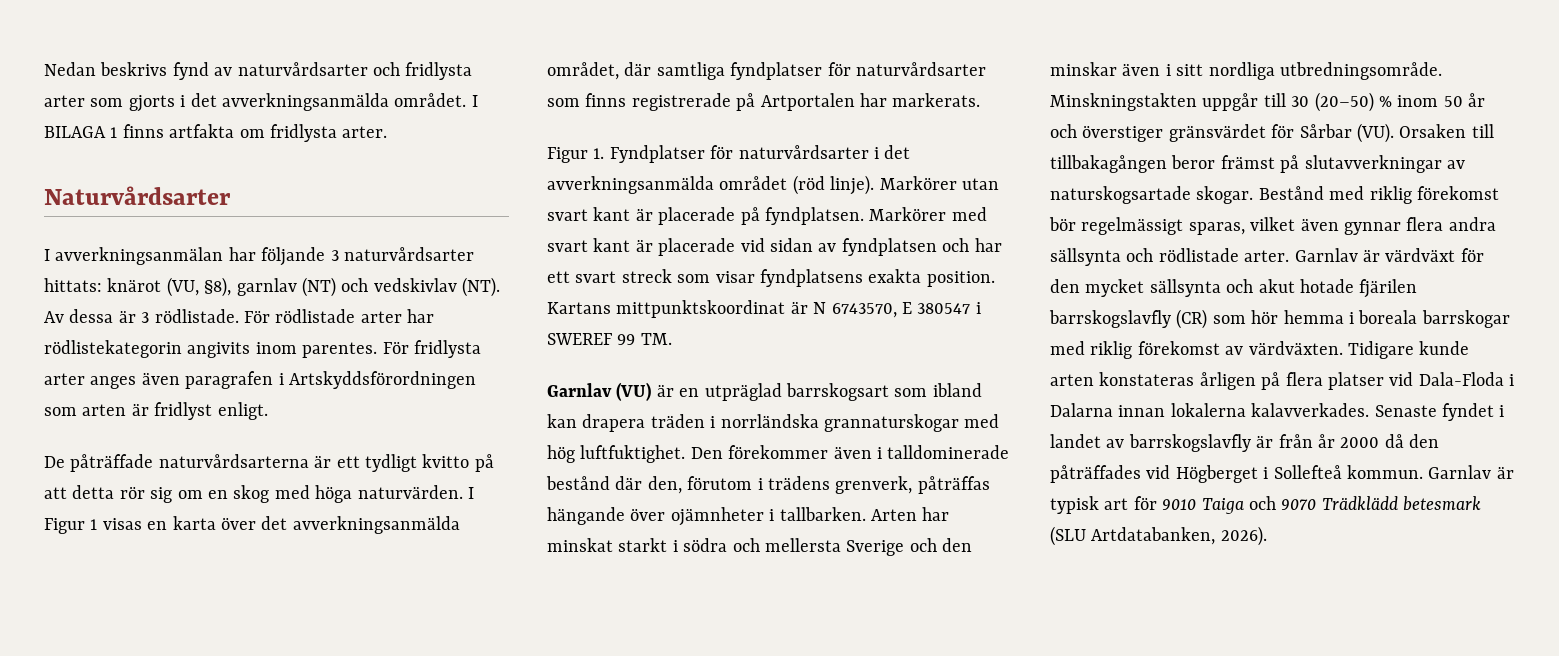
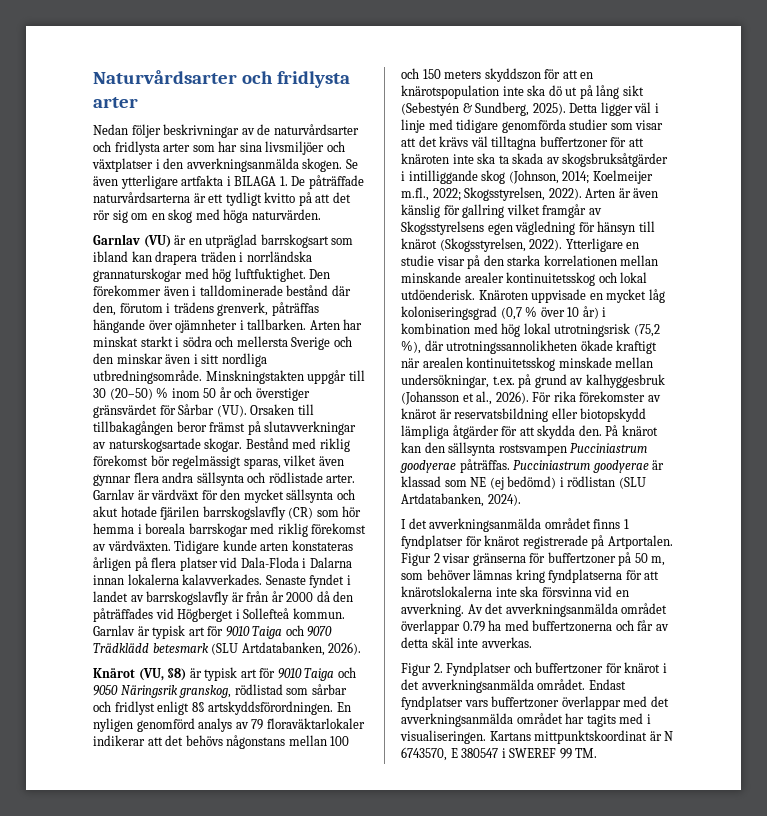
[44,62,233,80] Nedan beskrivs fynd av -> [93,70,350,88] [93,97,138,108] [93,124,271,138] Naturvårdsarter och fridlysta arter // Nedan följer beskrivningar av de
[128,93,478,112] [44,124,388,142] [44,186,231,205] [44,247,474,266] [44,277,501,297] [44,309,435,323] [44,340,481,358] [44,371,476,389] [44,402,268,420] gjorts i det avverkningsanmälda området. I BILAGA 1 finns artfakta om fridlysta arter. // Naturvårdsarter // I avverkningsanmälan har följande 3 naturvårdsarter hittats: knärot (VU, §8), garnlav (NT) och vedskivlav (NT). Av dessa är 3 rödlistade. För rödlistade arter har rödlistekategorin angivits inom parentes. För fridlysta arter anges även paragrafen i Artskyddsförordningen som arten är fridlyst enligt. // -> [218,141,345,155] [92,158,358,172] [93,175,288,189] har sina livsmiljöer och växtplatser i den avverkningsanmälda skogen. Se även ytterligare artfakta i BILAGA 1.
[72,485,115,499] detta -> [332,192,351,203] det
[468,487,474,499] [44,516,460,534] [547,62,986,80] [547,93,981,111] [547,145,911,163] [547,175,999,195] [547,207,987,225] [547,238,1002,256] [547,269,995,287] [547,300,981,318] [547,333,672,345] I Figur 1 visas en karta över det avverkningsanmälda området, där samtliga fyndplatser för naturvårdsarter som finns registrerade på Artportalen har markerats. // Figur 1. Fyndplatser för naturvårdsarter i det avverkningsanmälda området (röd linje). Markörer utan svart kant är placerade på fyndplatsen. Markörer med svart kant är placerade vid sidan av fyndplatsen och har ett svart streck som visar fyndplatsens exakta position. Kartans mittpunktskoordinat är N 6743570, E 380547 i SWEREF 99 TM. -> (321, 214) none
(1267, 536) none -> [93,667,356,681] [93,684,347,698] [93,701,351,715] [93,718,365,732] [93,735,350,749] [401,68,594,82] [401,85,644,99] [401,102,659,116] [401,119,664,133] [401,136,644,150] [401,153,669,167] [401,170,653,184] [401,187,659,201] [401,204,602,218] [401,221,655,235] [401,238,640,252] [401,255,659,269] [401,272,648,286] [401,289,665,303] [401,306,607,320] [401,323,660,337] [401,340,658,354] [401,357,654,371] [401,374,665,388] [401,391,661,405] [401,408,647,422] [401,425,658,439] [401,442,648,456] [400,459,665,473] [401,476,646,490] [401,493,521,507] [401,518,629,532] [401,535,673,549] [401,552,666,566] [401,569,660,583] [401,586,629,597] [401,603,668,617] [401,620,669,634] [401,637,532,648] [401,662,667,676] [401,679,626,693] [401,696,669,710] [401,713,651,727] [400,730,674,744] [401,747,598,761] // Knärot (VU, §8) är typisk art för 9010 Taiga och 9050 Näringsrik granskog, rödlistad som sårbar och fridlyst enligt 8§ artskyddsförordningen. En nyligen genomförd analys av 79 floraväktarlokaler indikerar att det behövs någonstans mellan 100 och 150 meters skyddszon för att en knärotspopulation inte ska dö ut på lång sikt (Sebestyén & Sundberg, 2025). Detta ligger väl i linje med tidigare genomförda studier som visar att det krävs väl tilltagna buffertzoner för att knäroten inte ska ta skada av skogsbruksåtgärder i intilliggande skog (Johnson, 2014; Koelmeijer m.fl., 2022; Skogsstyrelsen, 2022). Arten är även känslig för gallring vilket framgår av Skogsstyrelsens egen vägledning för hänsyn till knärot (Skogsstyrelsen, 2022). Ytterligare en studie visar på den starka korrelationen mellan minskande arealer kontinuitetsskog och lokal utdöenderisk. Knäroten uppvisade en mycket låg koloniseringsgrad (0,7 % över 10 år) i kombination med hög lokal utrotningsrisk (75,2 %), där utrotningssannolikheten ökade kraftigt när arealen kontinuitetsskog minskade mellan undersökningar, t.ex. på grund av kalhyggesbruk (Johansson et al., 2026). För rika förekomster av knärot är reservatsbildning eller biotopskydd lämpliga åtgärder för att skydda den. På knärot kan den sällsynta rostsvampen Pucciniastrum goodyerae påträffas. Pucciniastrum goodyerae är klassad som NE (ej bedömd) i rödlistan (SLU Artdatabanken, 2024). // I det avverkningsanmälda området finns 1 fyndplatser för knärot registrerade på Artportalen. Figur 2 visar gränserna för buffertzoner på 50 m, som behöver lämnas kring fyndplatserna för att knärotslokalerna inte ska försvinna vid en avverkning. Av det avverkningsanmälda området överlappar 0.79 ha med buffertzonerna och får av detta skäl inte avverkas. // Figur 2. Fyndplatser och buffertzoner för knärot i det avverkningsanmälda området. Endast fyndplatser vars buffertzoner överlappar med det avverkningsanmälda området har tagits med i visualiseringen. Kartans mittpunktskoordinat är N 6743570, E 380547 i SWEREF 99 TM.

